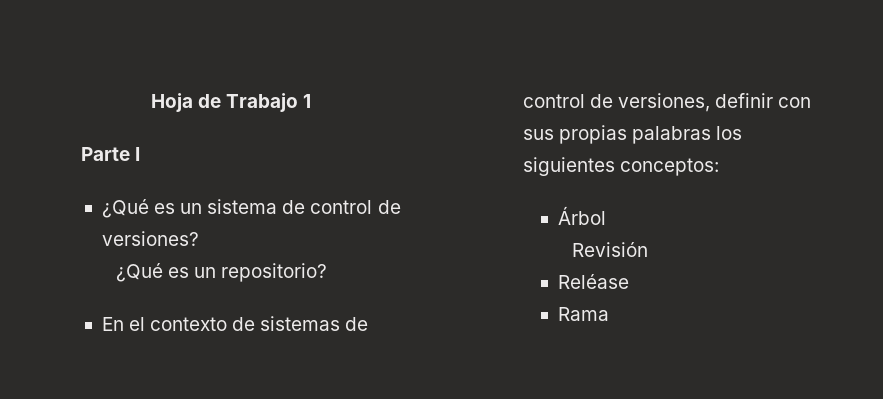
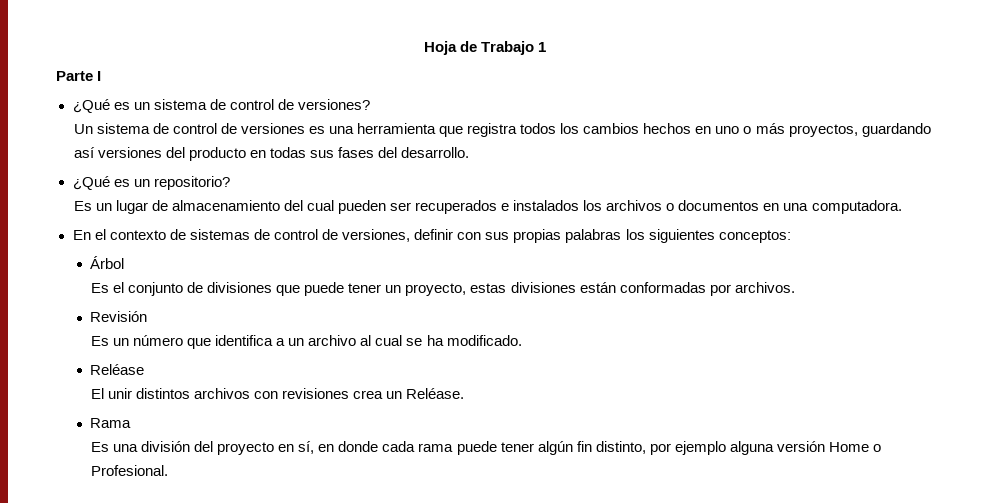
[115,263,328,282] ¿Qué es un repositorio? -> [73,123,931,137] [73,147,470,161] [72,176,230,190] [73,200,902,214] Un sistema de control de versiones es una herramienta que registra todos los cambios hechos en uno o más proyectos, guardando así versiones del producto en todas sus fases del desarrollo. // ¿Qué es un repositorio? // Es un lugar de almacenamiento del cual pueden ser recuperados e instalados los archivos o documentos en una computadora.
[571,242,648,257] [557,274,629,289] [557,307,609,321] Revisión // Reléase // Rama -> [90,282,795,296] [90,311,148,322] [90,335,522,349] [90,364,145,375] [90,388,465,399] [90,418,132,428] [90,441,882,455] [90,465,168,476] Es el conjunto de divisiones que puede tener un proyecto, estas divisiones están conformadas por archivos. // Revisión // Es un número que identifica a un archivo al cual se ha modificado. // Reléase // El unir distintos archivos con revisiones crea un Reléase. // Rama // Es una división del proyecto en sí, en donde cada rama puede tener algún fin distinto, por ejemplo alguna versión Home o Profesional.

